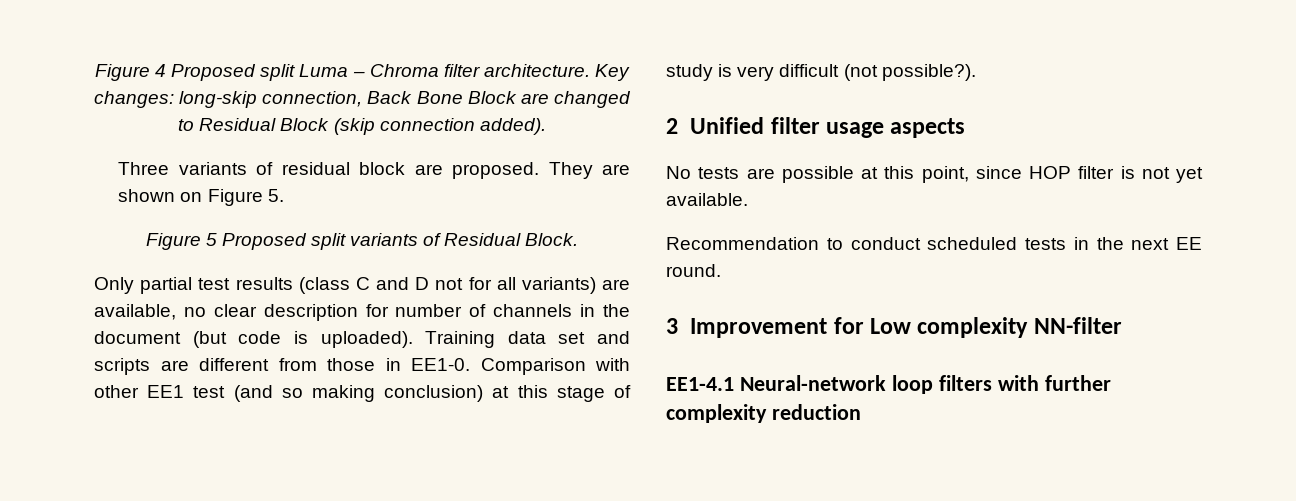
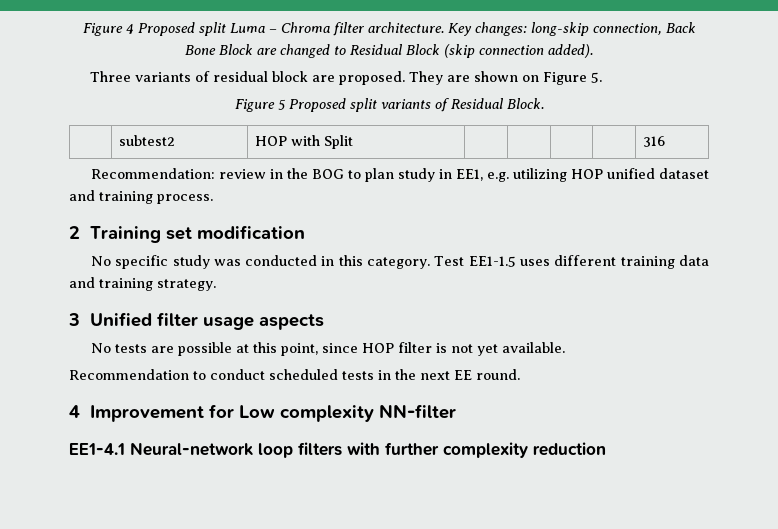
[94,277,631,294] [94,304,631,321] [94,331,630,348] [94,358,630,375] [94,385,631,402] [666,64,976,81] [666,118,678,134] // Only partial test results (class C and D not for all variants) are available, no clear description for number of channels in the document (but code is uploaded). Training data set and scripts are different from those in EE1-0. Comparison with other EE1 test (and so making conclusion) at this stage of study is very difficult (not possible?). // 2 -> [118,135,175,146] [254,135,353,149] [642,136,665,147] [90,168,709,182] [69,190,213,204] [69,225,305,243] [90,255,709,269] [69,277,216,291] [68,313,80,326] // | subtest2 | HOP with Split | | | | | 316 // Recommendation: review in the BOG to plan study in EE1, e.g. utilizing HOP unified dataset and training process. // 2 Training set modification // No specific study was conducted in this category. Test EE1-1.5 uses different training data and training strategy. // 3
[666,318,678,334] 3 -> [69,405,80,418] 4

